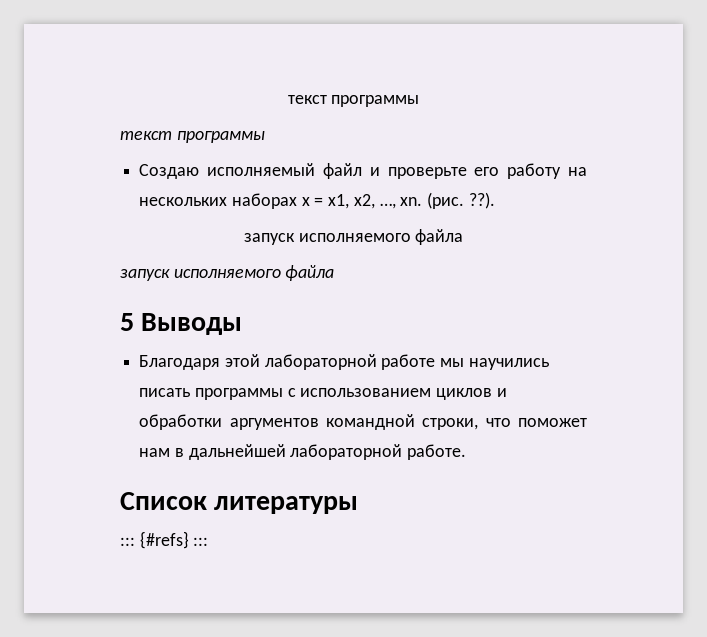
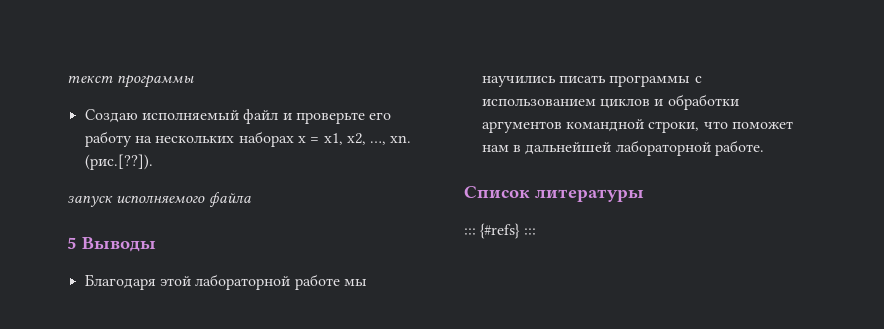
[287,95,420,107] [120,131,265,143] текст программы // текст программы -> [67,75,195,88] текст программы
[427,192,495,209] [243,229,464,245] (рис. ??). // запуск исполняемого файла -> [84,154,153,170] (рис.[??]).

